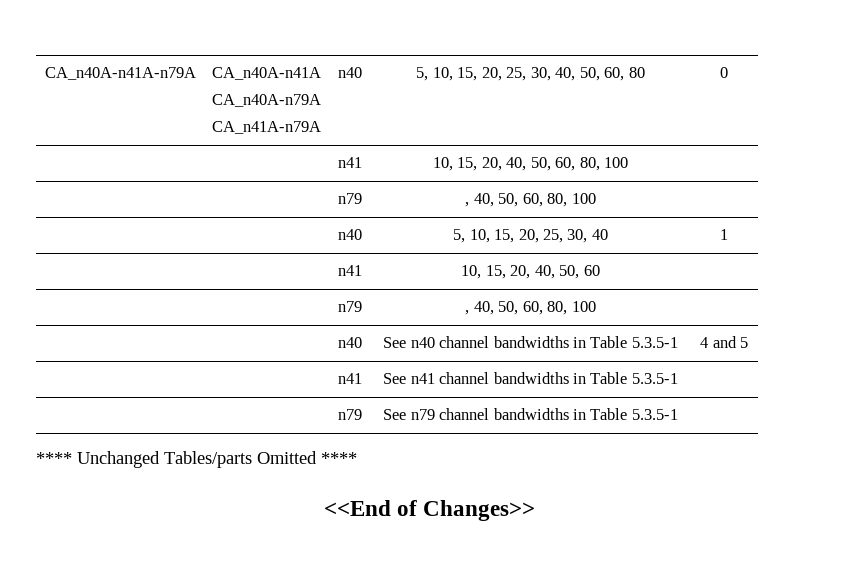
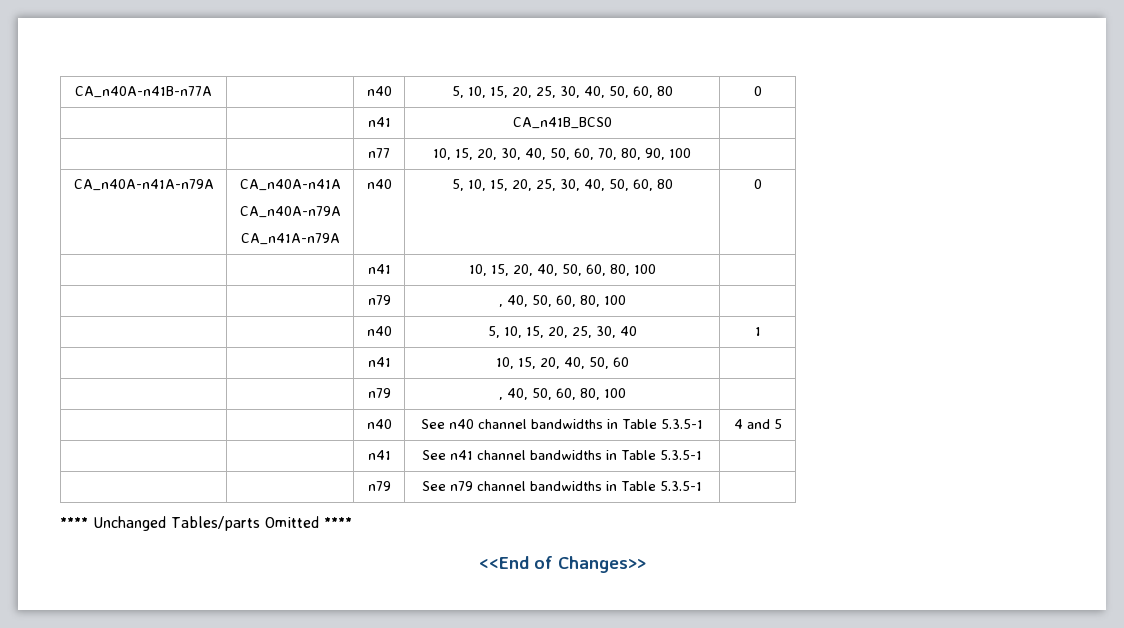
(44, 73) none -> [75,86,212,98] [366,86,392,96] [451,86,673,98] [753,86,762,96] [367,117,391,127] [512,117,612,129] [368,148,390,158] [433,148,691,160] CA_n40A-n41B-n77A | | n40 | 5, 10, 15, 20, 25, 30, 40, 50, 60, 80 | 0 // | | n41 | CA_n41B_BCS0 | // | | n77 | 10, 15, 20, 30, 40, 50, 60, 70, 80, 90, 100 | //

